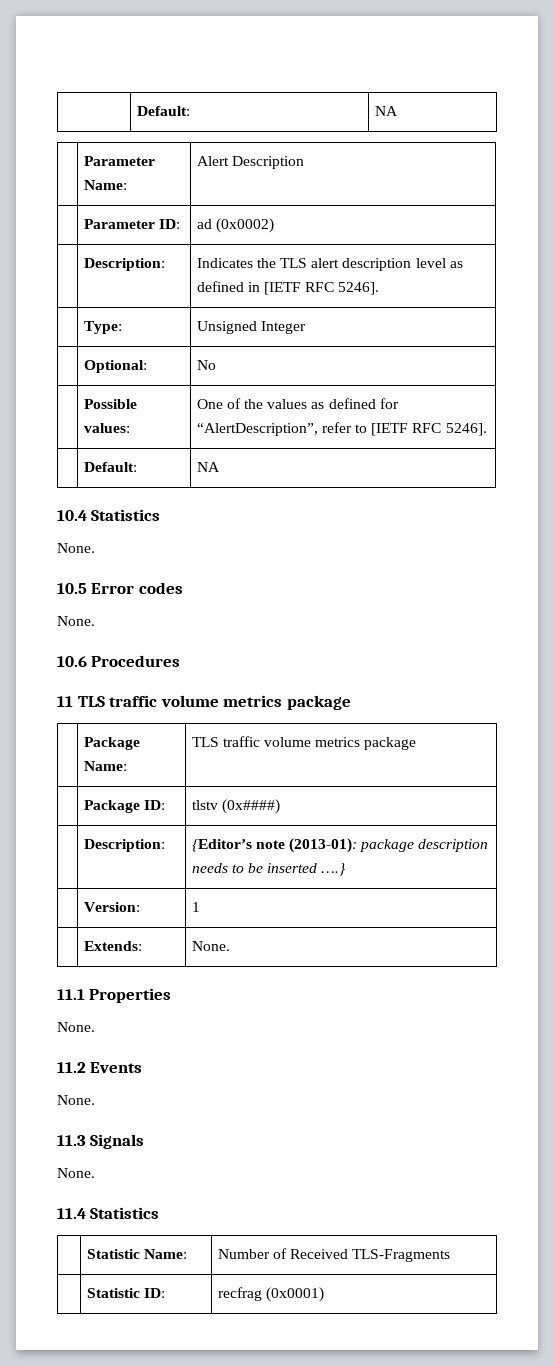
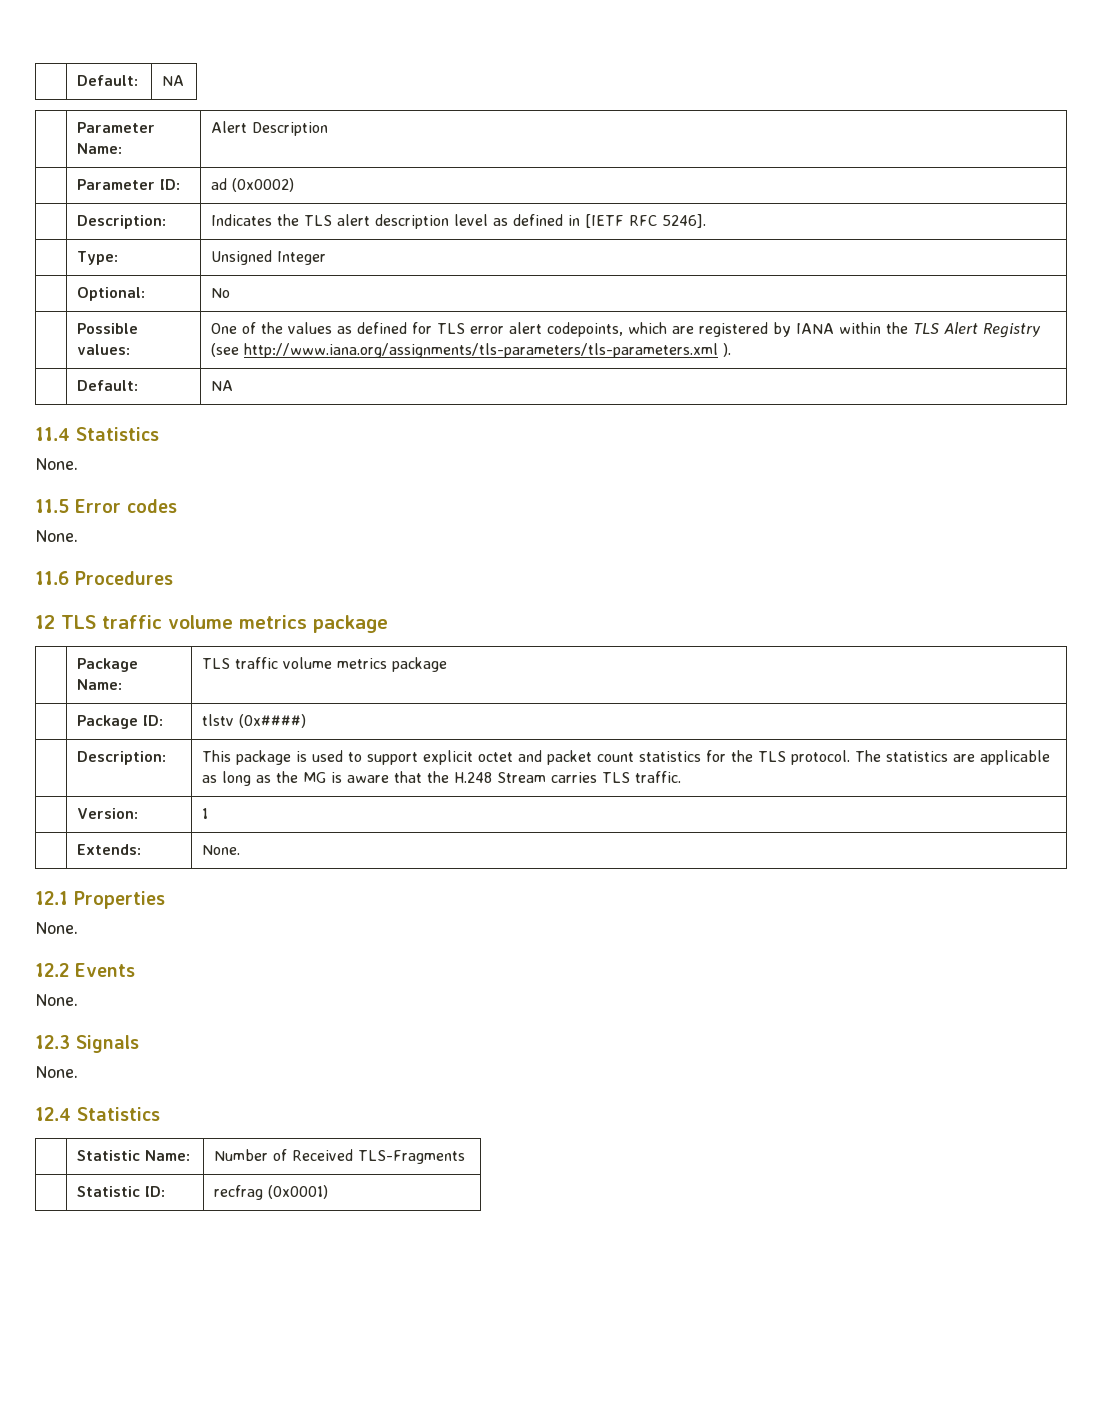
[196,422,487,436] [83,462,137,472] [196,462,220,472] [57,510,87,521] “AlertDescription”, refer to [IETF RFC 5246]. // | Default: | NA // 10.4 -> [437,322,1042,338] [211,343,732,358] [77,380,139,391] [211,380,234,391] [35,427,70,441] TLS error alert codepoints, which are registered by IANA within the TLS Alert Registry (see http://www.iana.org/assignments/tls-parameters/tls-parameters.xml ). // | Default: | NA // 11.4
[57,583,87,594] 10.5 -> [35,499,69,513] 11.5
[57,656,87,667] 10.6 -> [35,571,69,585] 11.6
[57,696,73,707] 11 -> [35,615,55,629] 12
[191,838,489,853] [191,863,347,876] {Editor’s note (2013-01): package description needs to be inserted ….} -> [202,750,1051,765] [202,771,682,786] This package is used to support explicit octet and packet count statistics for the TLS protocol. The statistics are applicable as long as the MG is aware that the H.248 Stream carries TLS traffic.
[57,989,85,1000] 11.1 -> [35,891,68,905] 12.1
[57,1062,86,1073] 11.2 -> [35,963,69,977] 12.2
[57,1135,86,1146] 11.3 -> [35,1035,70,1049] 12.3
[57,1208,86,1219] 11.4 -> [35,1107,71,1121] 12.4

